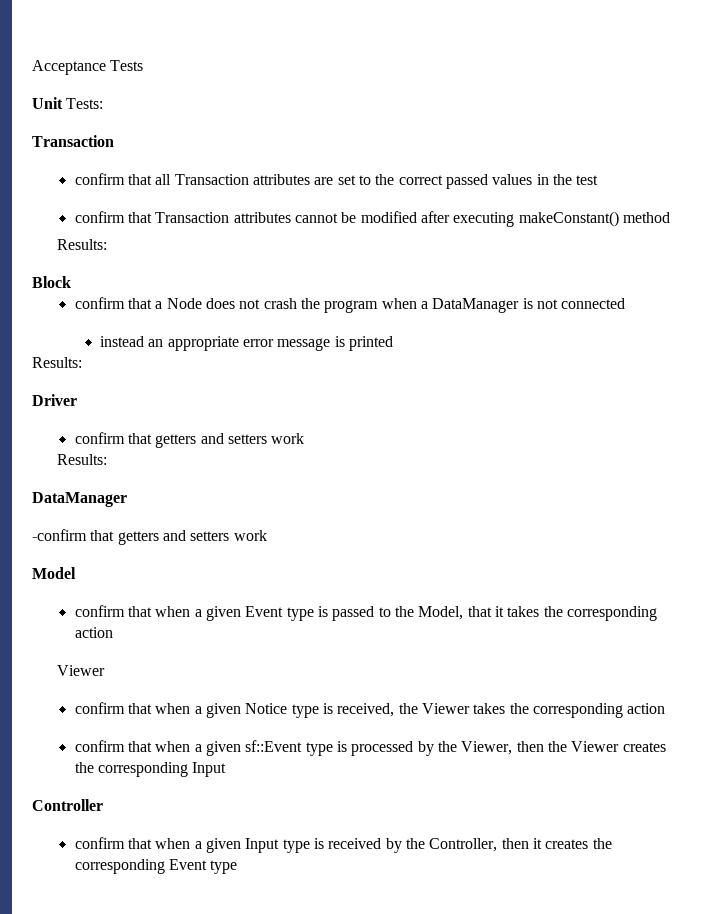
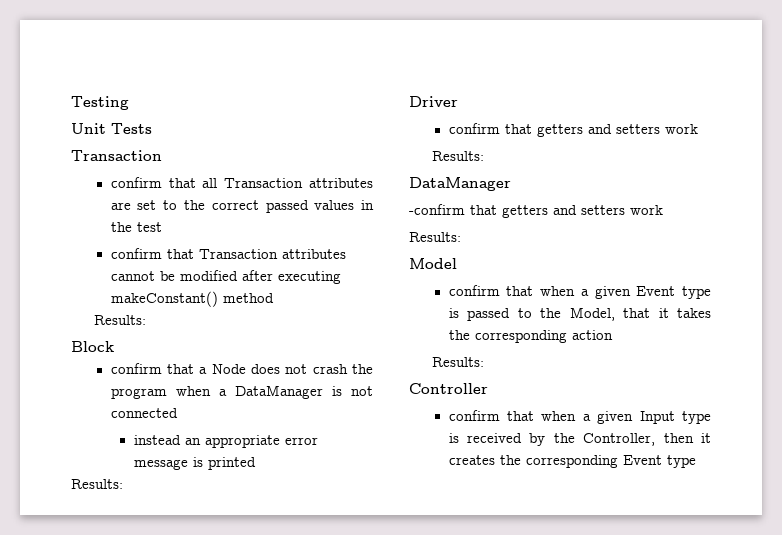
[32,60,144,75] Acceptance Tests -> [71,96,129,110] Testing
[66,98,104,109] Tests: -> [111,123,152,134] Tests
(267, 535) none -> [409,232,461,242] // Results:
[57,665,106,676] [74,702,666,718] [74,740,666,756] [74,762,227,777] Viewer // confirm that when a given Notice type is received, the Viewer takes the corresponding action // confirm that when a given sf::Event type is processed by the Viewer, then the Viewer creates the corresponding Input -> [432,357,485,367] Results:

